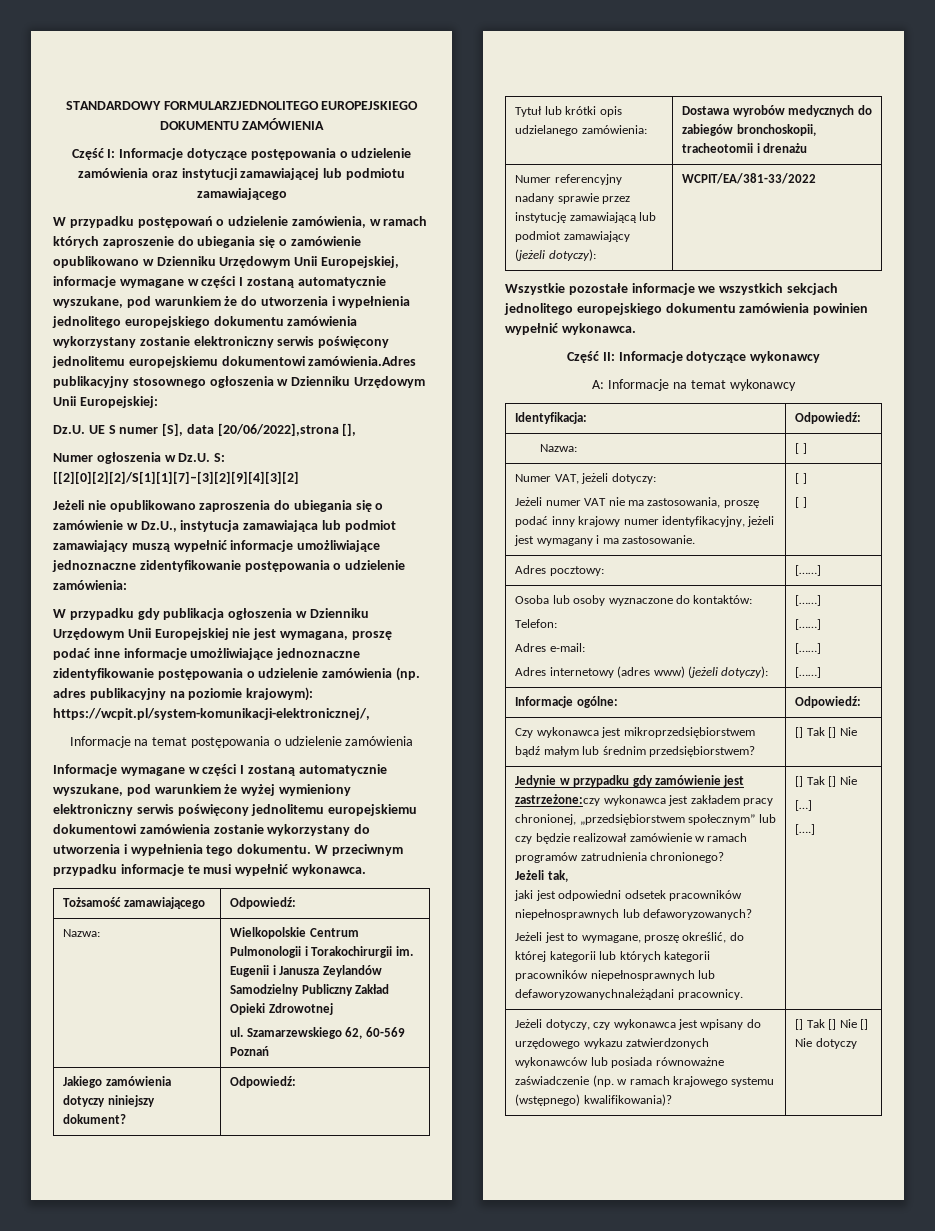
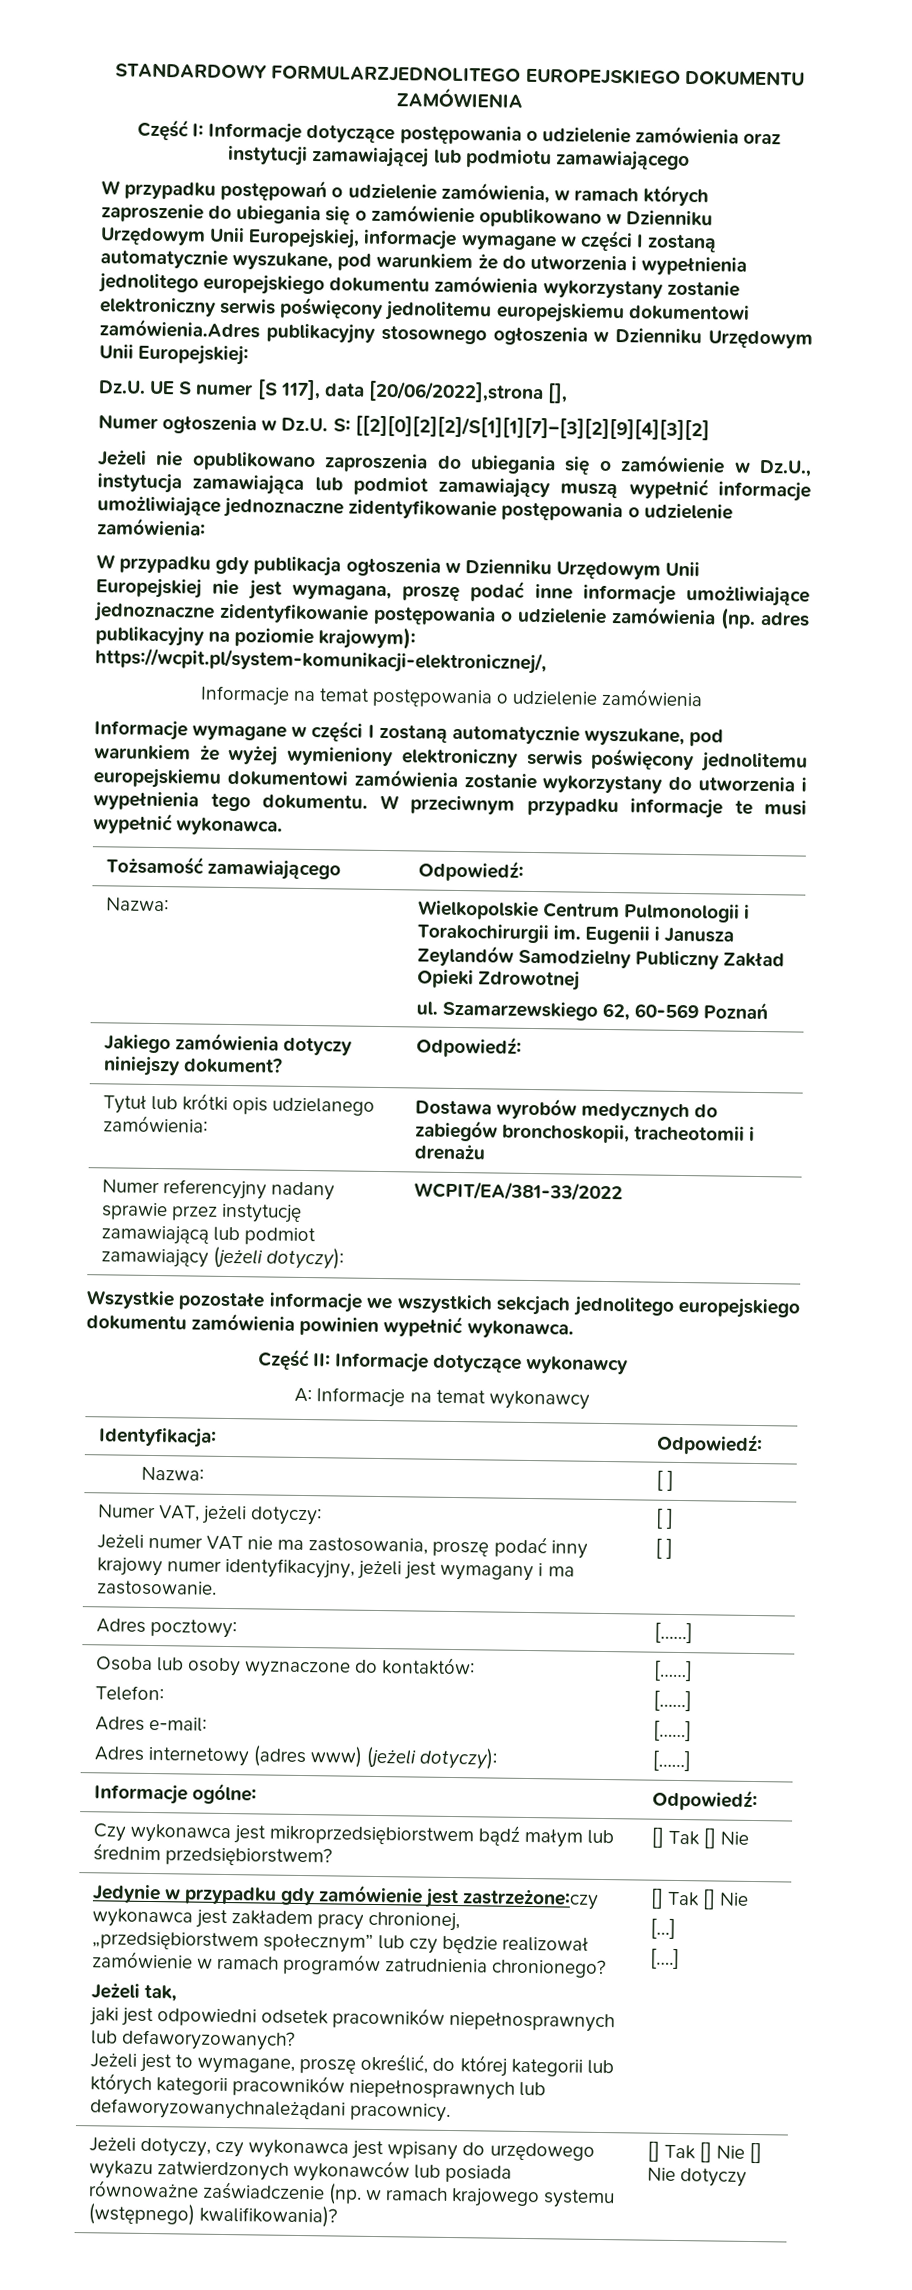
[162,423,184,436] [S], -> [256,379,321,401] [S 117],

